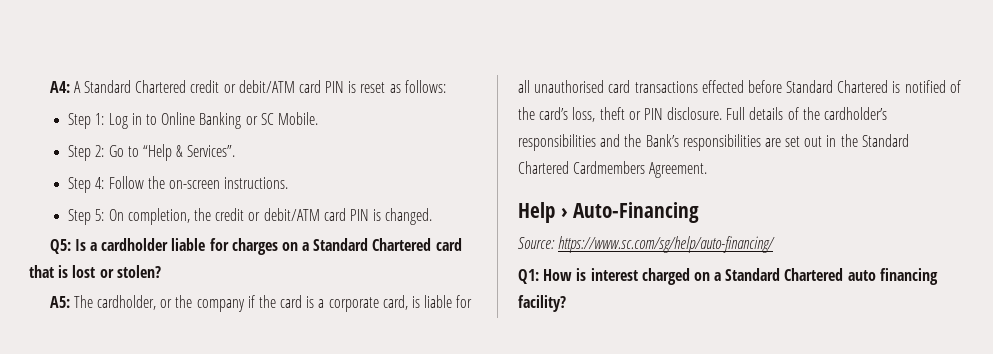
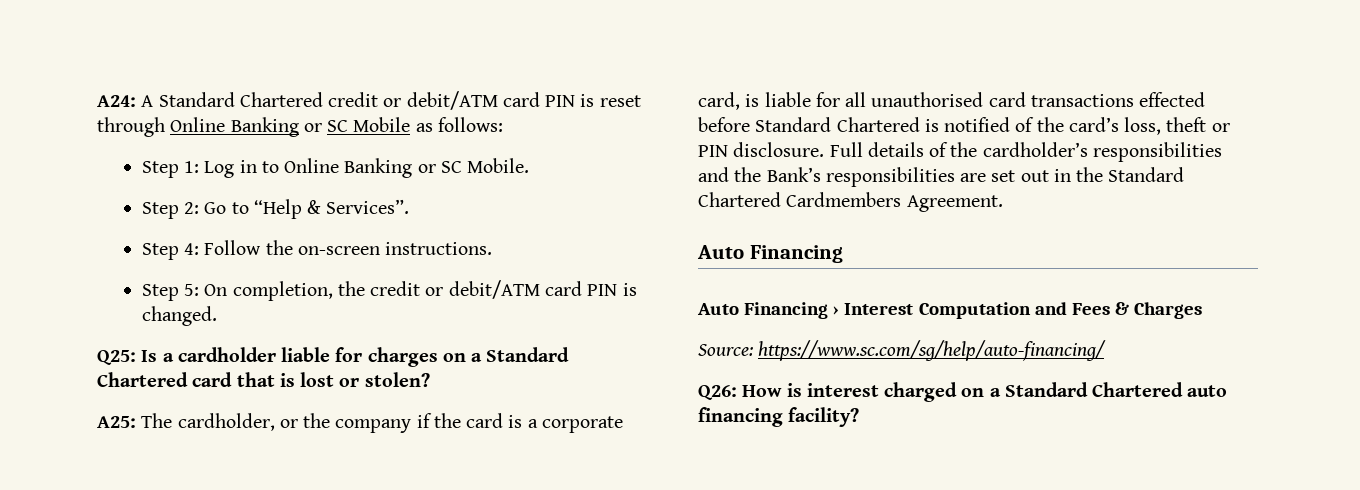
[49,81,70,93] A4: -> [97,95,136,107] A24:
(386, 87) none -> [97,117,411,137] through Online Banking or SC Mobile
[49,239,71,254] Q5: -> [97,350,136,365] Q25:
[49,296,70,308] A5: -> [97,416,136,428] A25:
[518,202,700,223] Help › Auto-Financing -> [697,245,843,263] [697,302,1203,319] Auto Financing // Auto Financing › Interest Computation and Fees & Charges
[518,269,539,284] Q1: -> [698,385,737,400] Q26:

